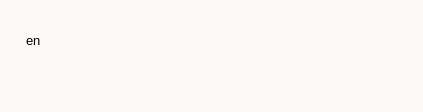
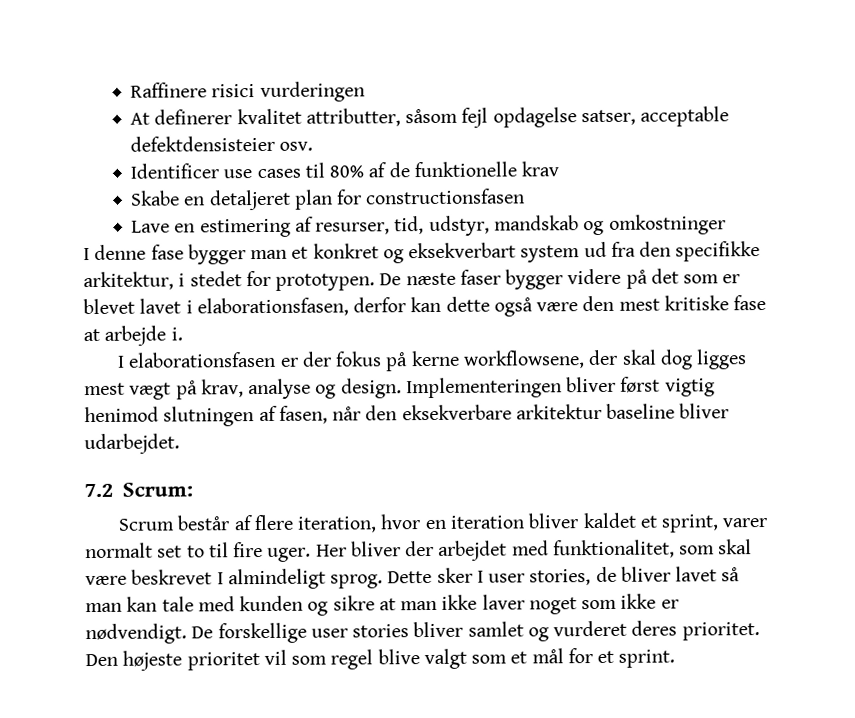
[26,38,40,45] en -> [130,81,365,102] [130,106,730,128] [130,135,314,152] [130,161,560,179] [130,188,526,211] [131,214,726,238] [83,241,761,265] [83,268,741,291] [83,294,767,317] [83,325,183,346] [117,349,748,372] [84,376,715,400] [84,403,730,427] [84,433,180,455] [84,482,193,498] [118,512,769,533] [85,539,753,562] [85,566,741,590] [85,593,679,616] [85,620,760,645] [85,648,676,671] Raffinere risici vurderingen // At definerer kvalitet attributter, såsom fejl opdagelse satser, acceptable defektdensisteier osv. // Identificer use cases til 80% af de funktionelle krav // Skabe en detaljeret plan for constructionsfasen // Lave en estimering af resurser, tid, udstyr, mandskab og omkostninger // I denne fase bygger man et konkret og eksekverbart system ud fra den specifikke arkitektur, i stedet for prototypen. De næste faser bygger videre på det som er blevet lavet i elaborationsfasen, derfor kan dette også være den mest kritiske fase at arbejde i. // I elaborationsfasen er der fokus på kerne workflowsene, der skal dog ligges mest vægt på krav, analyse og design. Implementeringen bliver først vigtig henimod slutningen af fasen, når den eksekverbare arkitektur baseline bliver udarbejdet. // 7.2 Scrum: // Scrum består af flere iteration, hvor en iteration bliver kaldet et sprint, varer normalt set to til fire uger. Her bliver der arbejdet med funktionalitet, som skal være beskrevet I almindeligt sprog. Dette sker I user stories, de bliver lavet så man kan tale med kunden og sikre at man ikke laver noget som ikke er nødvendigt. De forskellige user stories bliver samlet og vurderet deres prioritet. Den højeste prioritet vil som regel blive valgt som et mål for et sprint.

